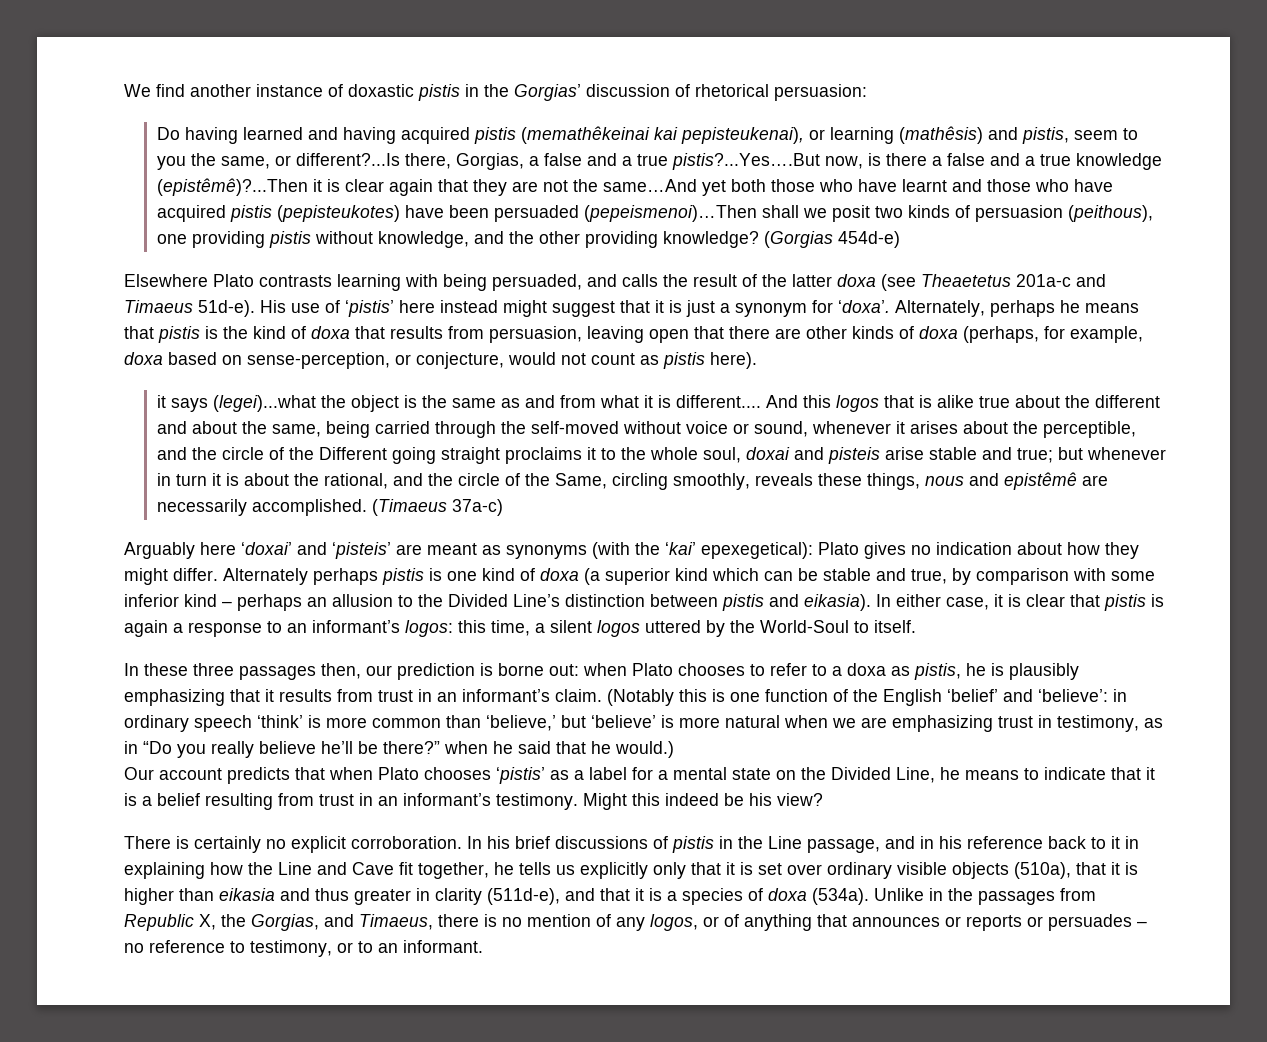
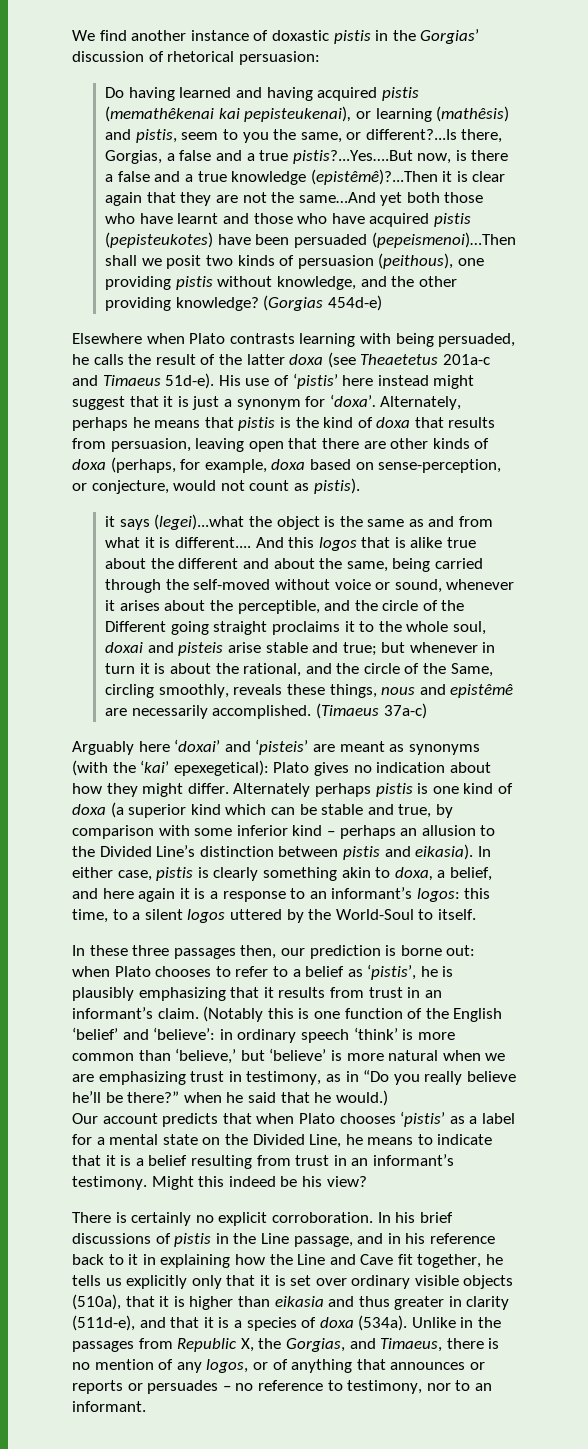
[520,126,650,144] (memathêkeinai -> [105,106,215,122] (memathêkenai
(208, 280) none -> [146,333,185,344] when
[587,274,617,287] and -> [72,354,89,365] he
[663,352,757,369] pistis here). -> [313,478,360,494] pistis).
[994,594,1164,611] [124,620,168,637] it is clear that pistis is again -> [156,867,492,881] [72,888,206,902] pistis is clearly something akin to doxa, a belief, and here again it is
(530, 628) none -> [112,909,128,920] to
[847,663,961,680] doxa as pistis, -> [305,964,417,980] belief as ‘pistis’,
[337,942,353,953] or -> [426,1383,451,1391] nor

